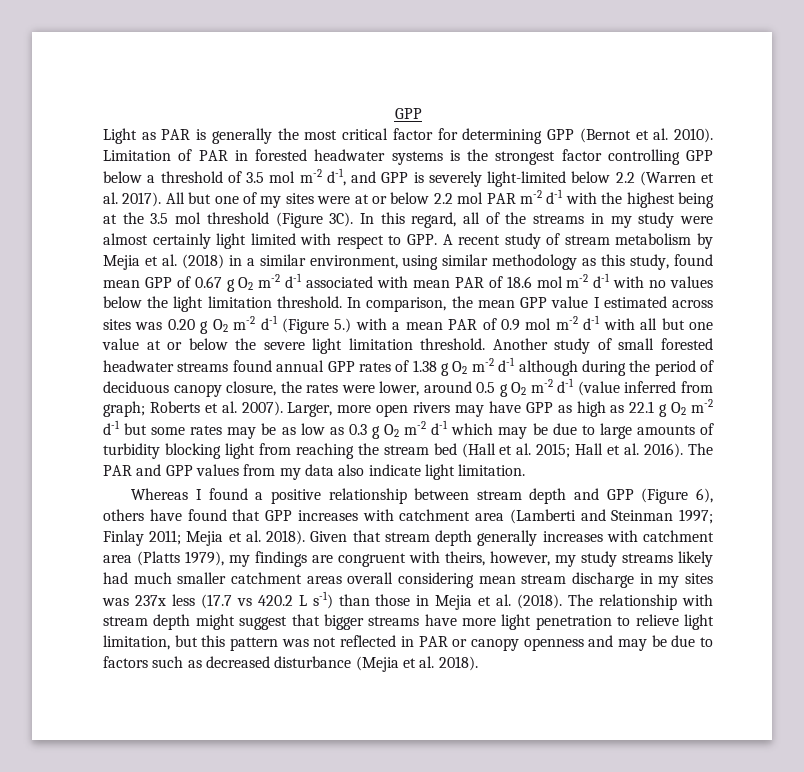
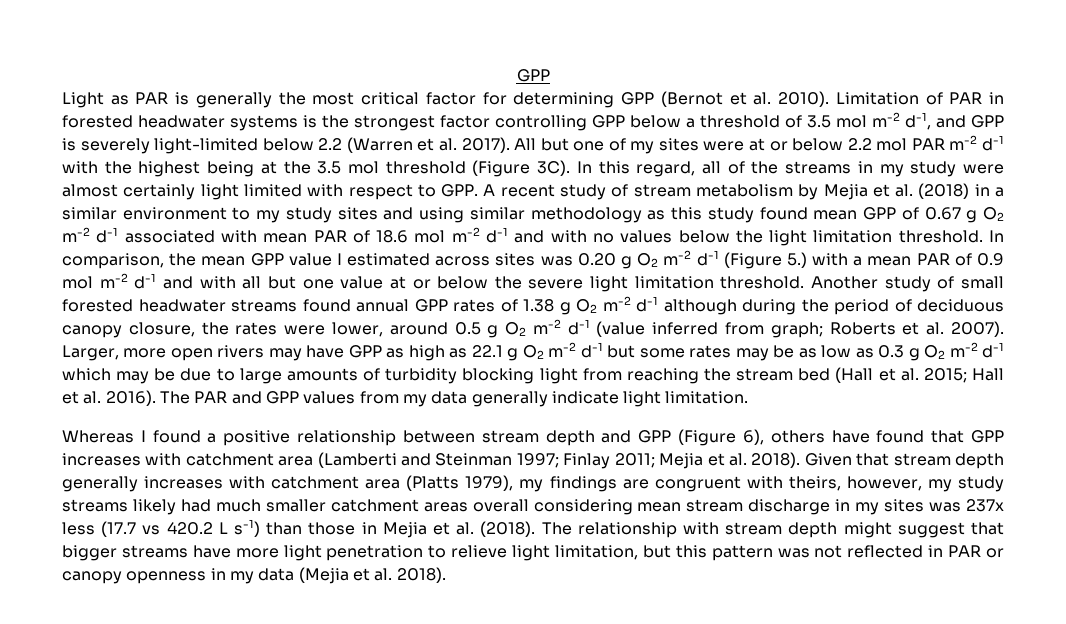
[309,255,398,269] environment, -> [122,207,414,223] environment to my study sites and
[630,254,670,270] study, -> [707,207,754,223] study
(611, 280) none -> [514,230,545,243] and
(601, 322) none -> [162,276,193,289] and
[338,464,365,476] also -> [471,391,548,407] generally
[588,635,713,651] [103,656,352,668] and may be due to factors such as decreased disturbance -> [210,568,295,584] in my data

